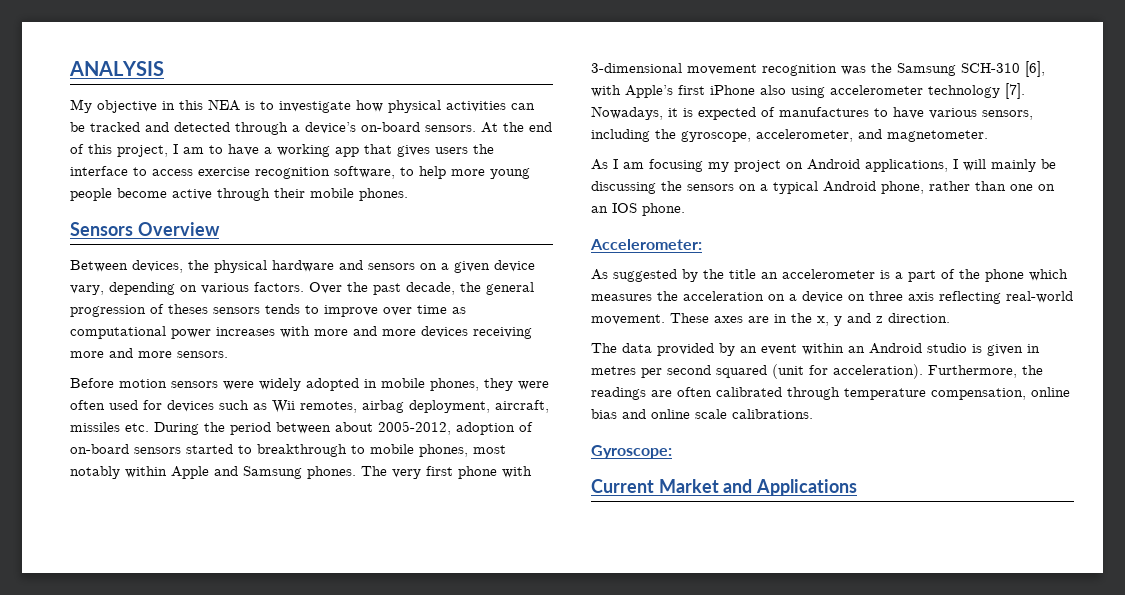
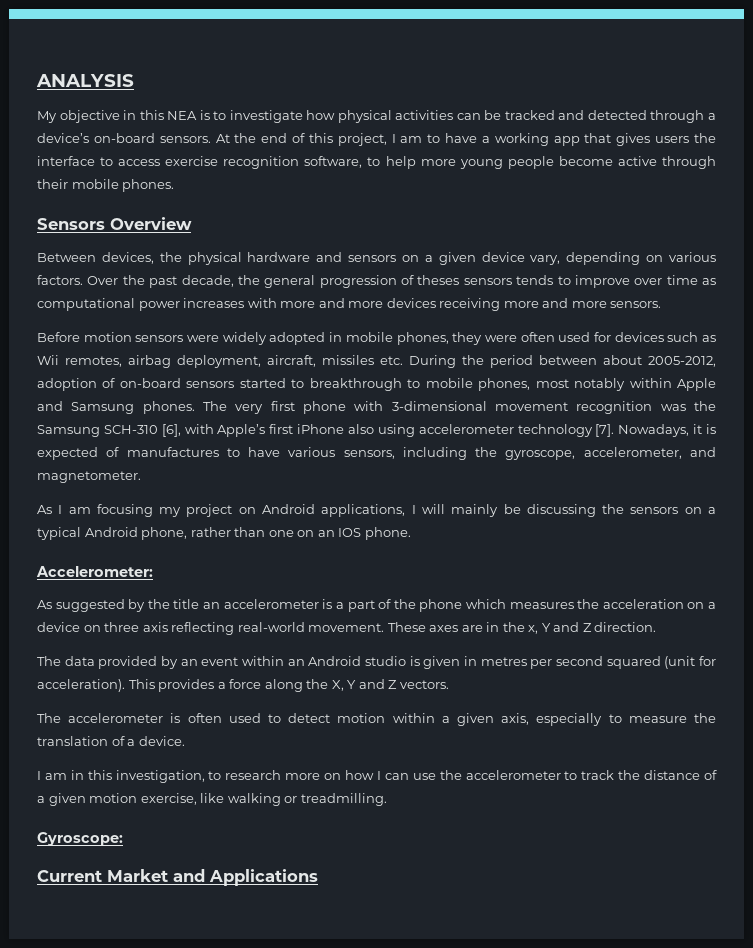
[834,313,883,326] y and z -> [541,622,592,632] Y and Z
[928,365,1043,378] [591,387,1070,400] [591,409,813,419] Furthermore, the readings are often calibrated through temperature compensation, online bias and online scale calibrations. -> [128,679,449,692] [37,713,716,726] [37,736,185,746] [37,770,718,783] [37,793,387,806] This provides a force along the X, Y and Z vectors. // The accelerometer is often used to detect motion within a given axis, especially to measure the translation of a device. // I am in this investigation, to research more on how I can use the accelerometer to track the distance of a given motion exercise, like walking or treadmilling.

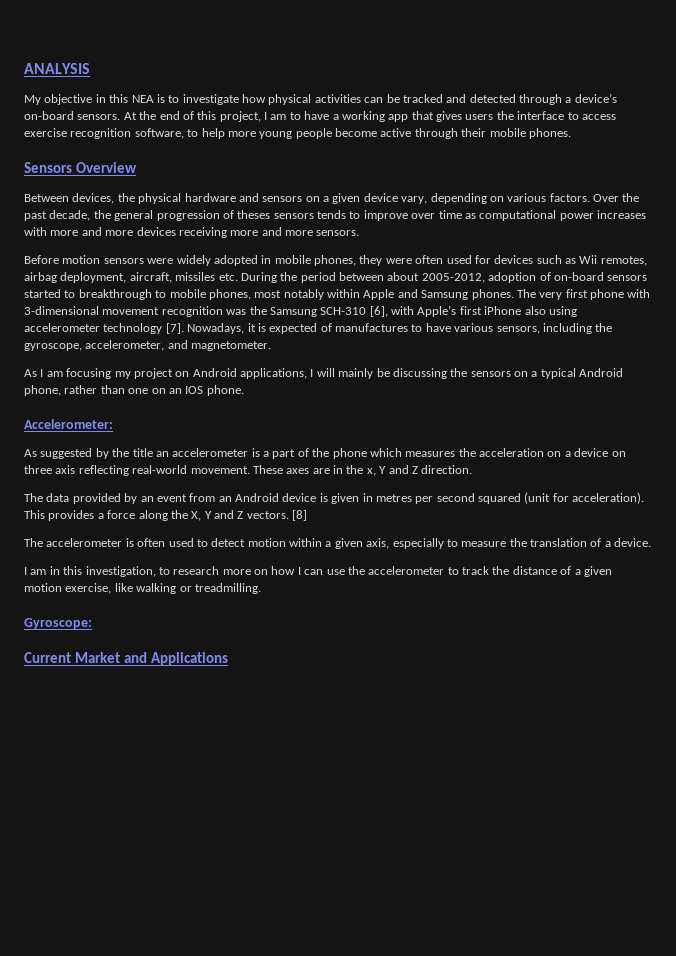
[241,656,284,666] within -> [189,493,216,502] from
[365,656,406,666] studio -> [282,493,317,502] device
(449, 684) none -> [292,510,308,521] [8]

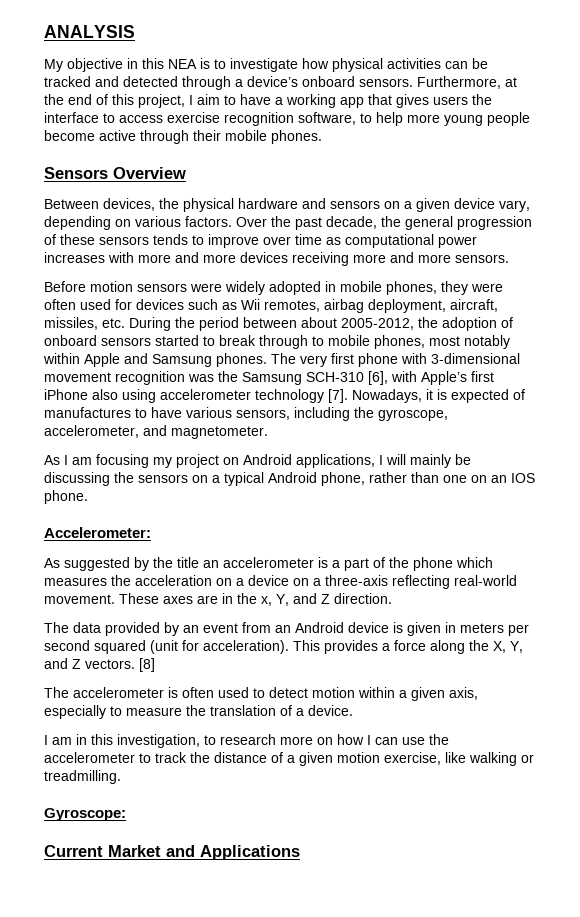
[24,111,137,120] on-board sensors. At -> [302,76,517,89] onboard sensors. Furthermore, at
[270,114,287,120] am -> [197,94,220,105] aim
[237,210,271,219] theses -> [60,234,95,245] these
[175,272,216,281] missiles -> [44,317,98,330] missiles,
(485, 278) none -> [418,317,438,328] the
[553,272,604,281] on-board -> [44,335,97,346] onboard
[78,289,152,300] breakthrough -> [219,335,308,349] break through
[24,465,76,474] three axis -> [313,575,388,586] a three-axis
[379,466,387,474] Y -> [276,594,289,606] Y,
[375,494,412,502] metres -> [460,623,504,633] meters
[204,511,212,519] Y -> [510,641,523,653] Y,

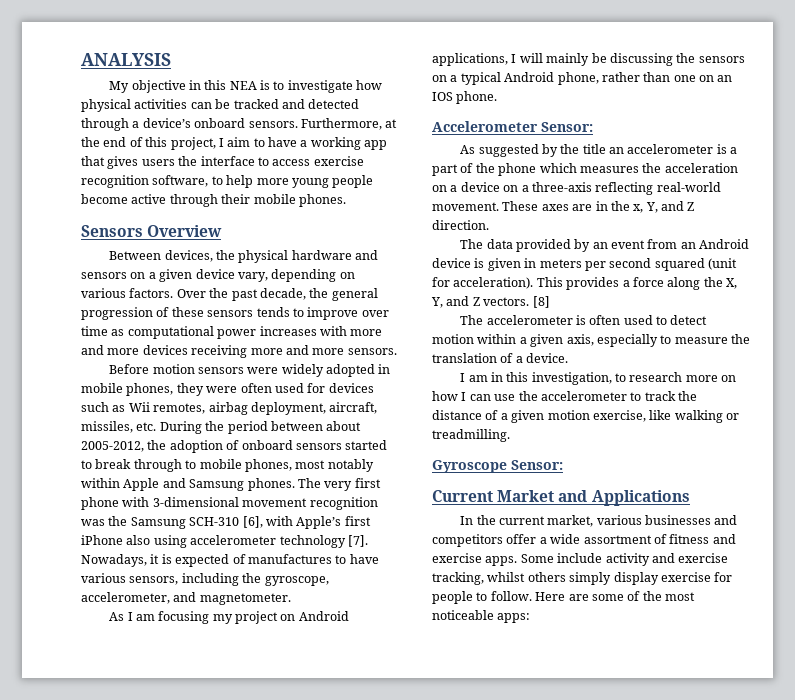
[44,527,151,538] Accelerometer: -> [432,121,593,132] Accelerometer Sensor:
[44,808,126,821] Gyroscope: -> [432,460,563,473] Gyroscope Sensor:
(300, 852) none -> [460,515,738,527] [432,534,736,547] [432,553,729,566] [432,572,733,585] [432,591,695,604] [432,610,531,623] // In the current market, various businesses and competitors offer a wide assortment of fitness and exercise apps. Some include activity and exercise tracking, whilst others simply display exercise for people to follow. Here are some of the most noticeable apps:

